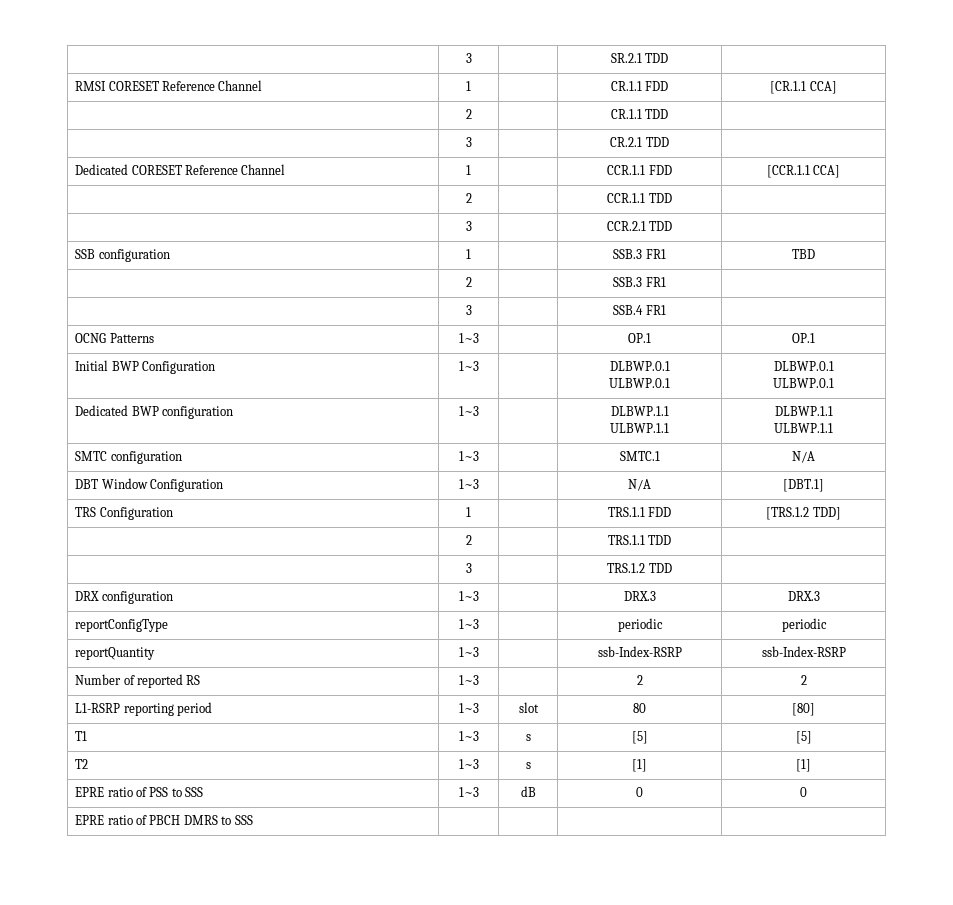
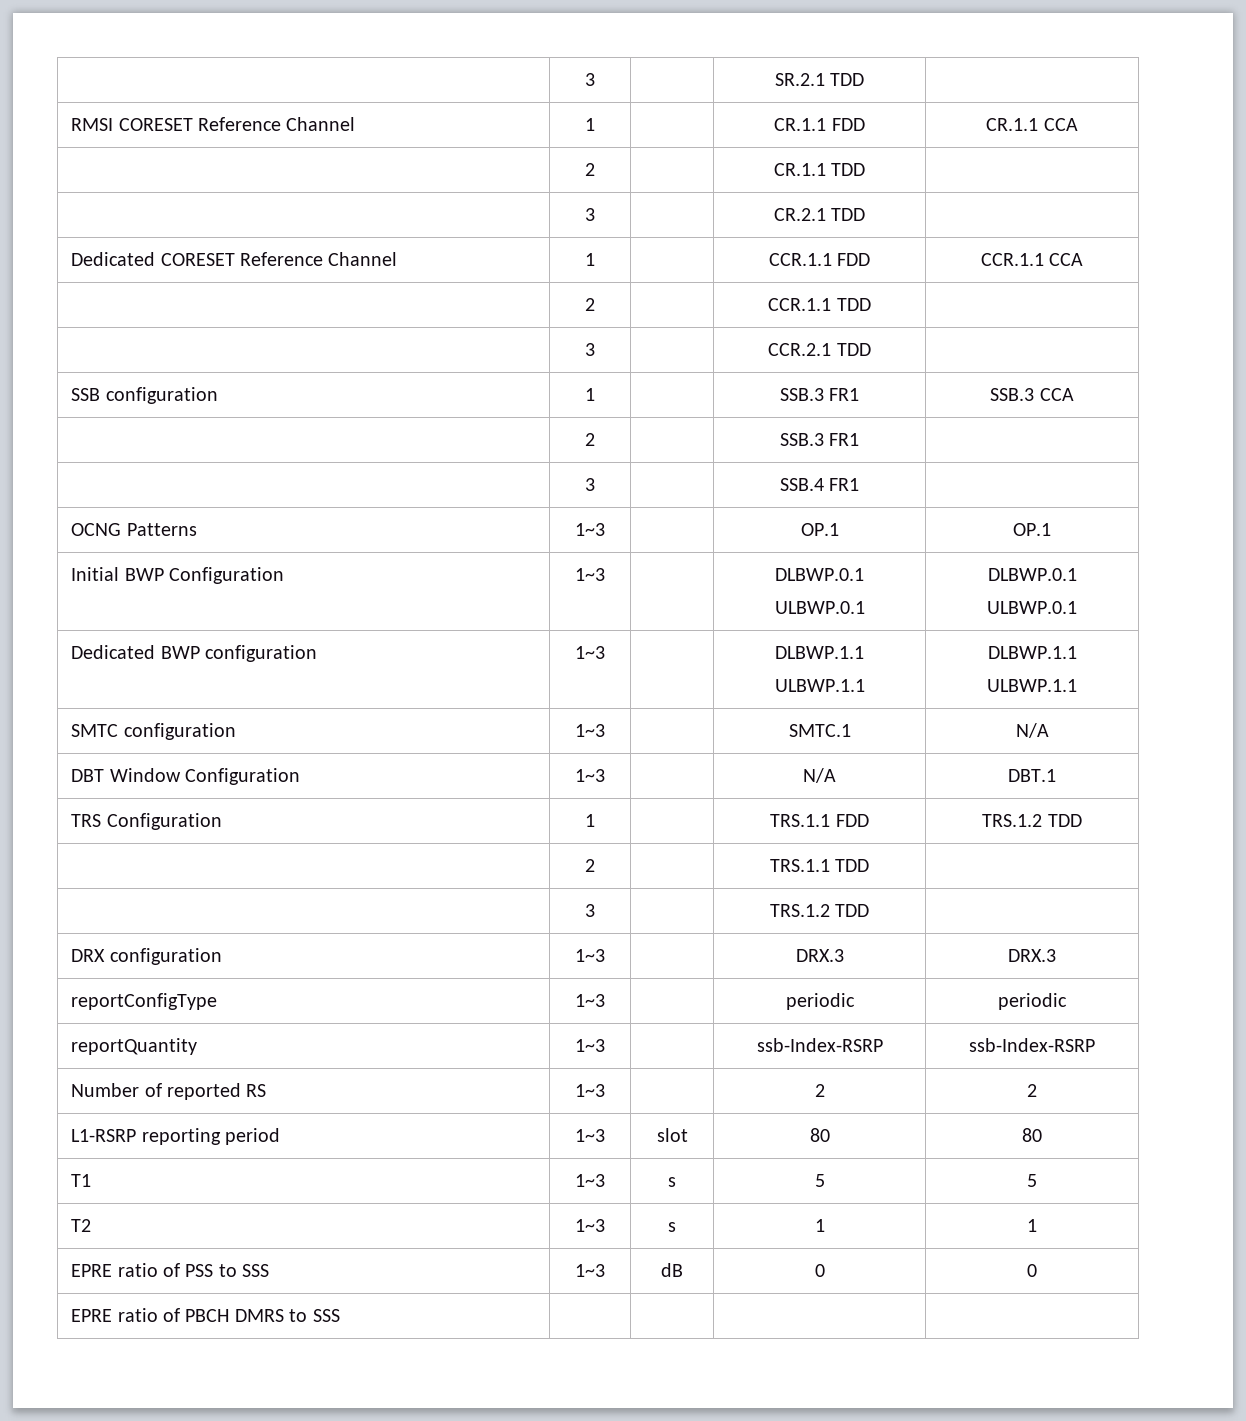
[770,81,837,94] [CR.1.1 CCA] -> [986,118,1078,131] CR.1.1 CCA
[766,165,841,178] [CCR.1.1 CCA] -> [980,253,1084,266] CCR.1.1 CCA
[792,249,815,259] TBD -> [990,388,1074,401] SSB.3 CCA
[783,479,824,492] [DBT.1] -> [1008,769,1056,782] DBT.1
[766,507,841,520] [TRS.1.2 TDD] -> [982,814,1082,827] TRS.1.2 TDD
[792,703,815,716] [80] -> [1022,1128,1042,1142] 80
[631,731,648,744] [795,731,812,744] [5] | [5] -> [814,1174,825,1187] [1027,1174,1037,1187] 5 | 5
[632,759,647,772] [796,759,811,772] [1] | [1] -> [814,1219,825,1232] [1027,1219,1037,1232] 1 | 1

